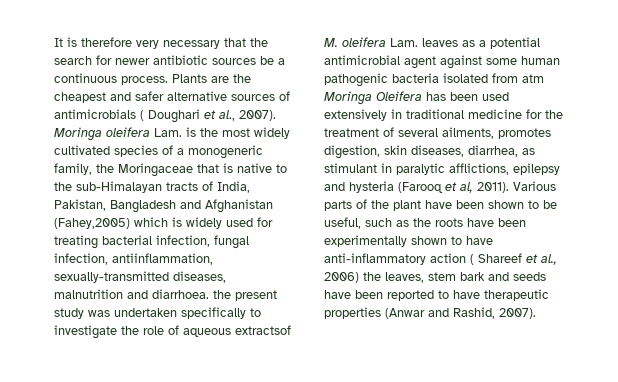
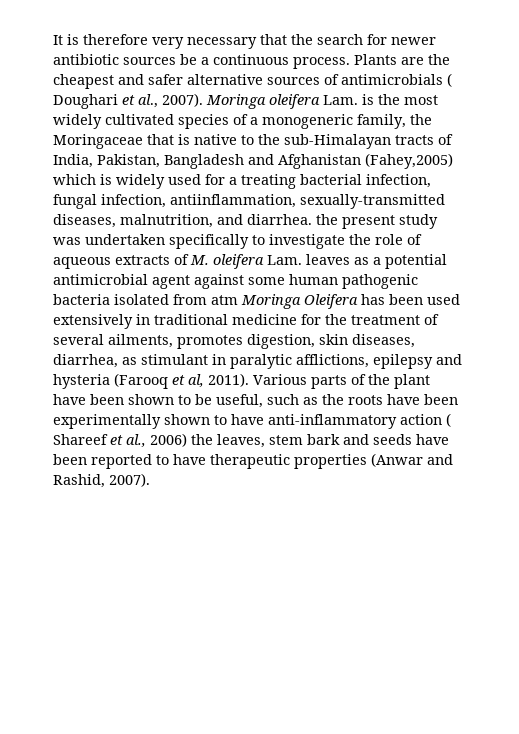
(273, 222) none -> [229,177,237,185] a
[54,289,209,299] malnutrition and diarrhoea. -> [120,214,312,228] malnutrition, and diarrhea.
[235,325,291,335] extractsof -> [115,254,189,265] extracts of

